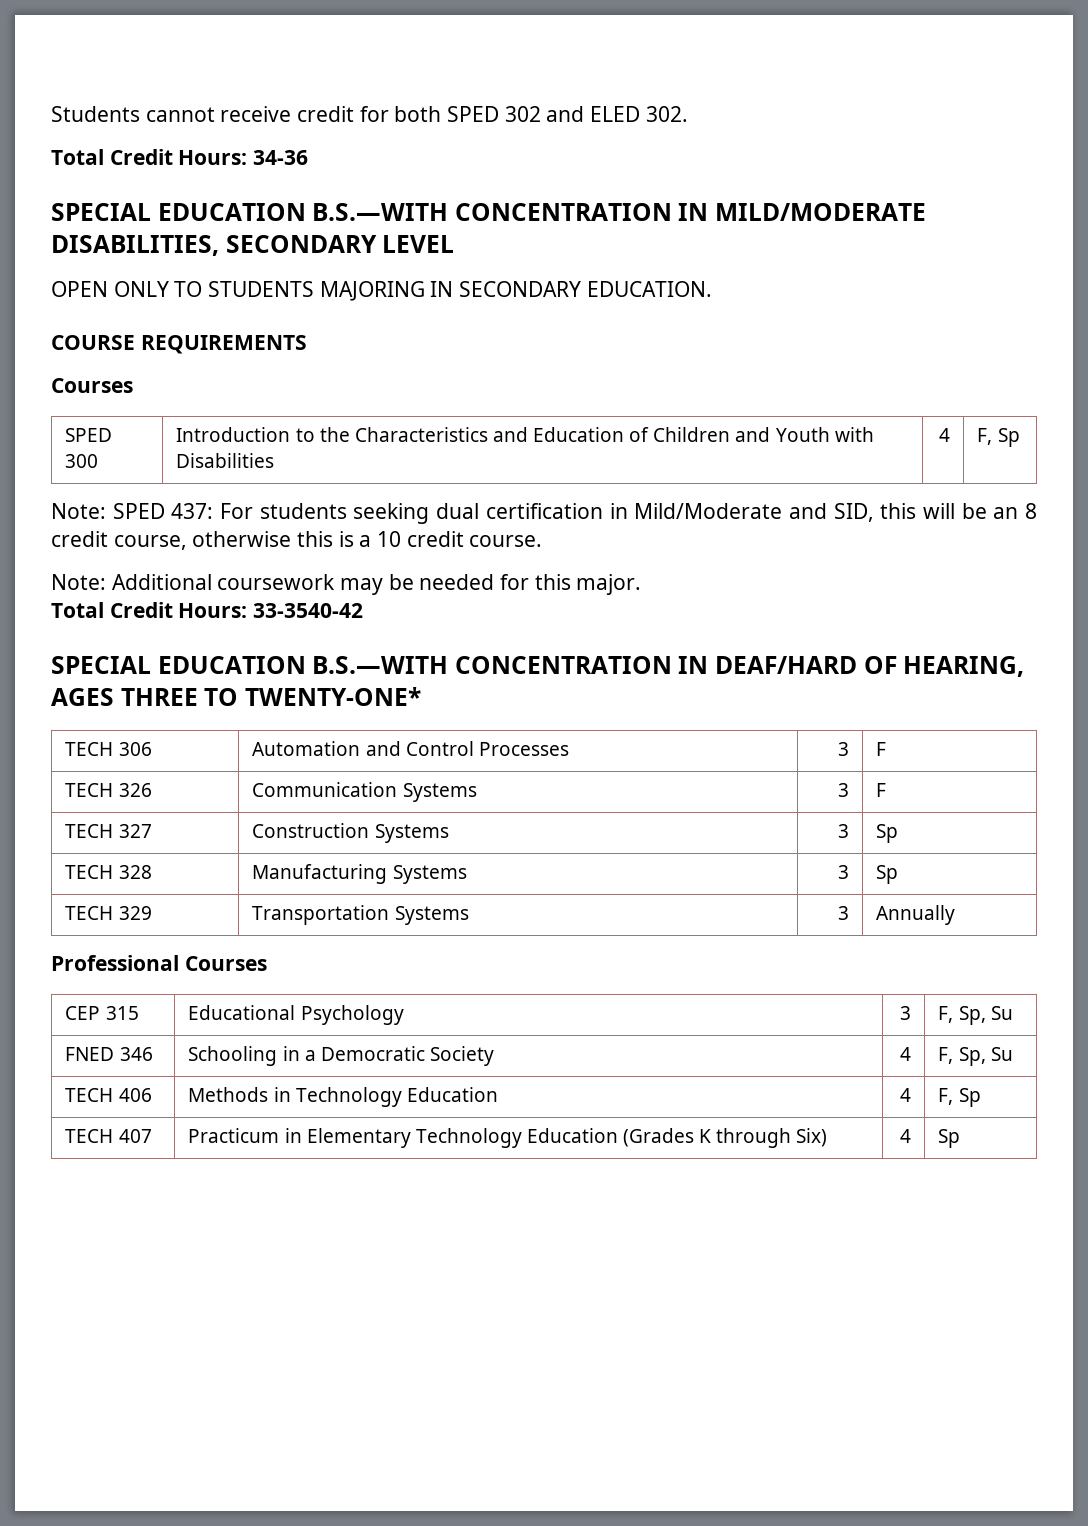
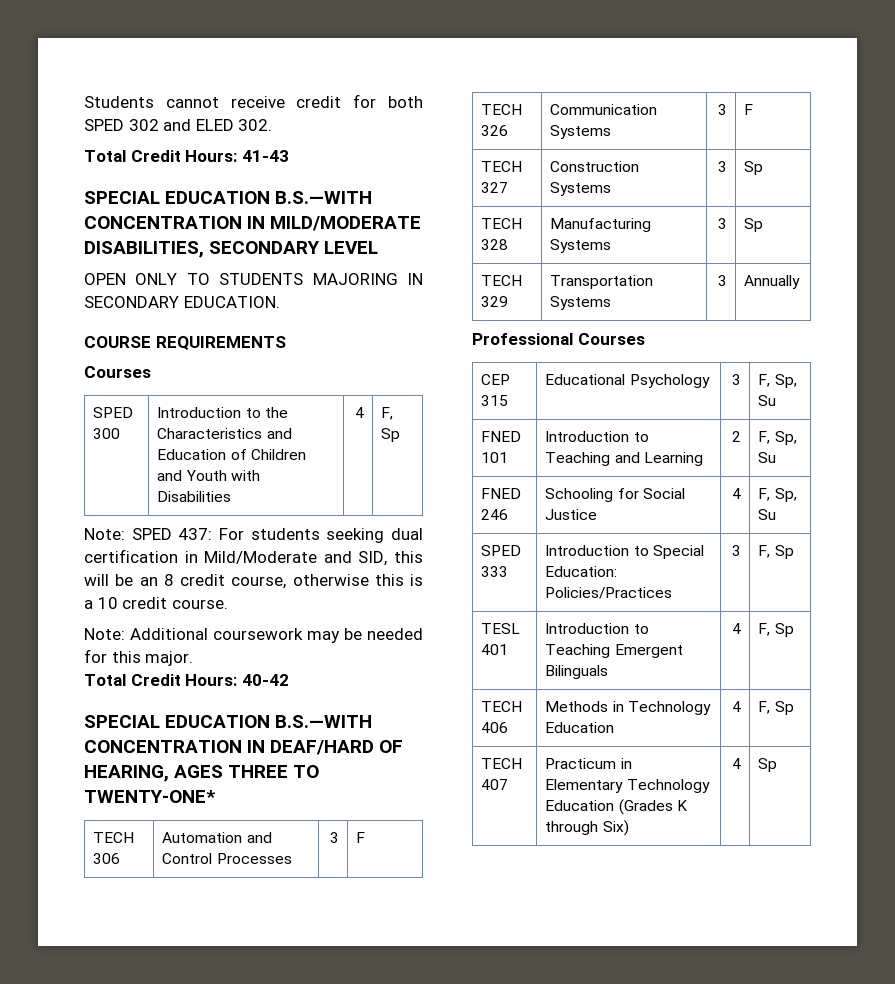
[253,150,309,165] 34-36 -> [241,150,289,162] 41-43
[253,603,364,618] 33-3540-42 -> [241,674,289,686] 40-42
[119,1047,153,1061] [188,1046,494,1066] [899,1047,911,1061] [938,1047,1013,1066] 346 | Schooling in a Democratic Society | 4 | F, Sp, Su -> [481,452,509,463] [545,431,649,442] [545,452,703,466] [731,431,741,442] [758,431,797,445] [758,452,777,463] [481,488,522,499] [481,509,509,520] [545,488,685,502] [545,509,598,520] [731,488,741,499] [758,488,797,502] [758,509,777,520] [481,545,522,556] [481,566,509,577] [545,545,704,559] [545,566,618,577] [545,587,673,599] [731,545,741,556] [758,545,794,559] [481,623,521,634] [481,644,509,655] [545,623,649,634] [545,644,683,658] [545,665,609,679] [731,623,741,634] [758,623,794,637] 101 | Introduction to Teaching and Learning | 2 | F, Sp, Su // FNED 246 | Schooling for Social Justice | 4 | F, Sp, Su // SPED 333 | Introduction to Special Education: Policies/Practices | 3 | F, Sp // TESL 401 | Introduction to Teaching Emergent Bilinguals | 4 | F, Sp

